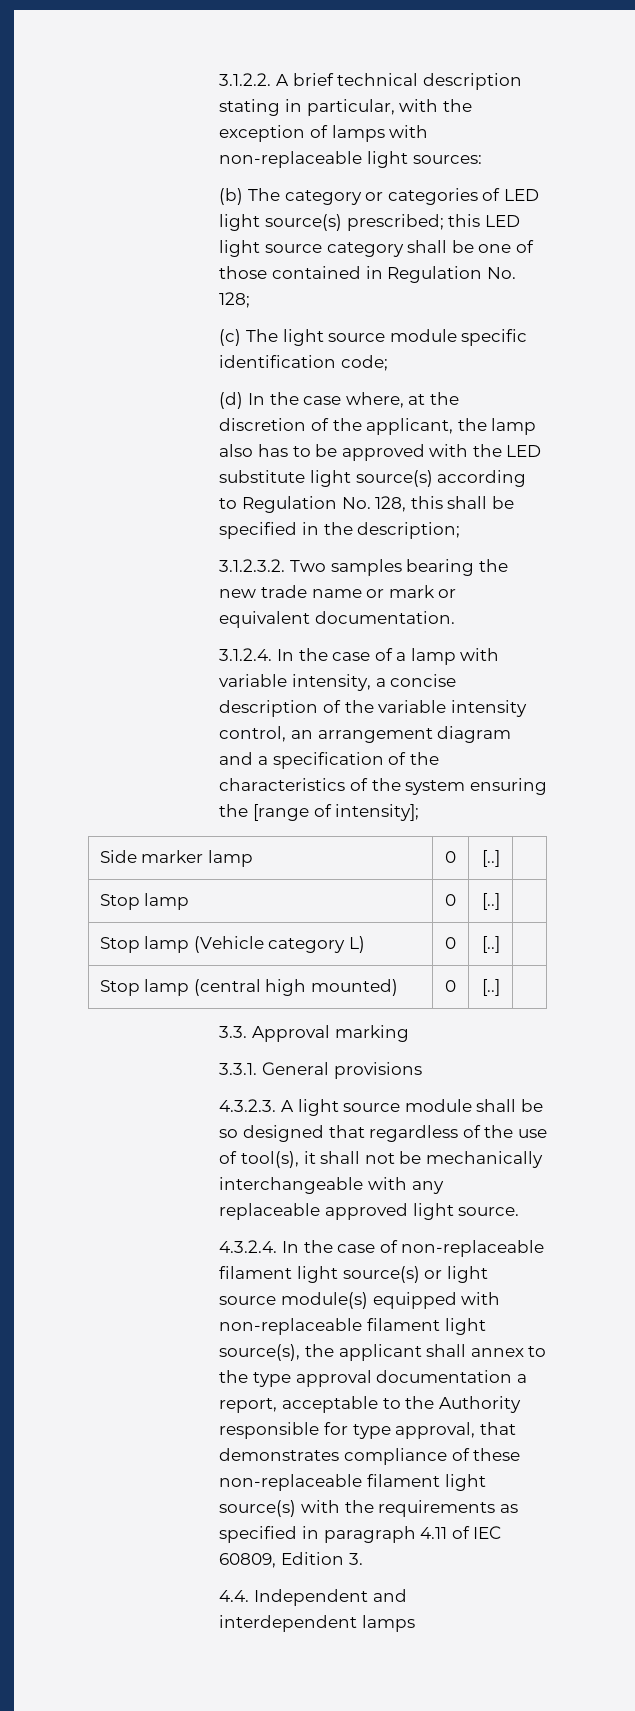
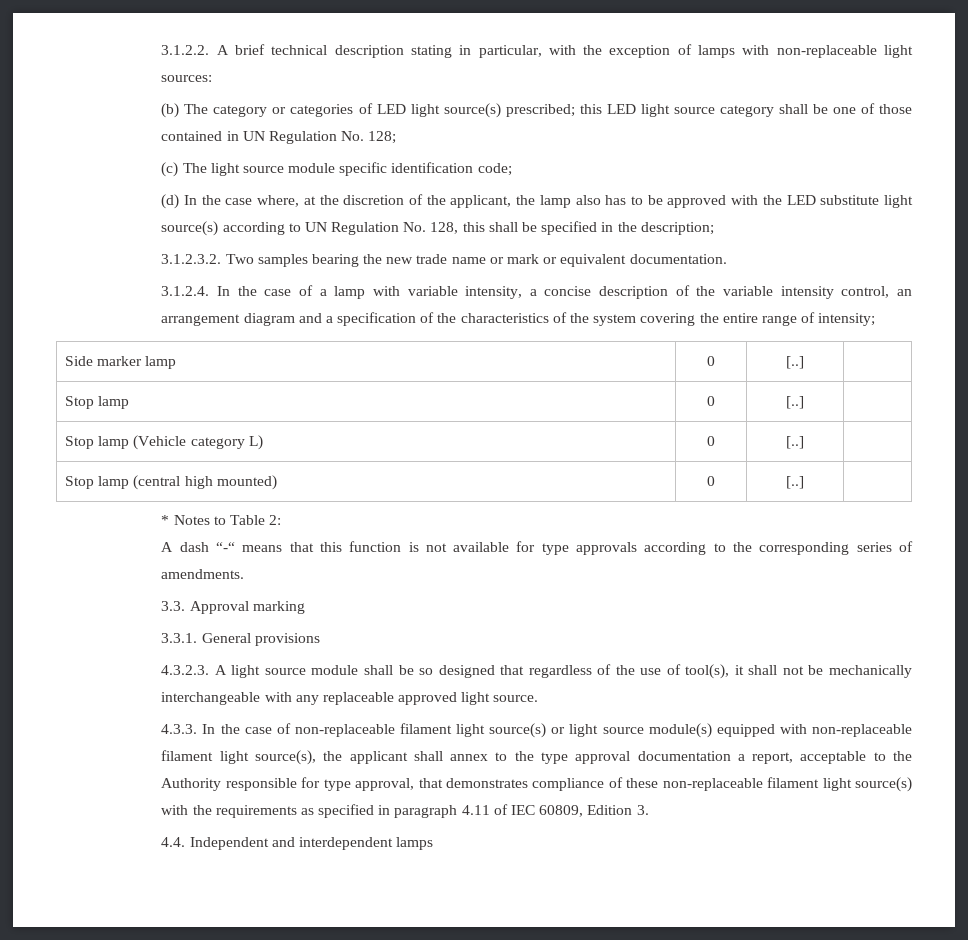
(383, 272) none -> [242,131,265,141] UN
(238, 503) none -> [304,222,327,232] UN
[469,778,547,795] [219,804,420,821] ensuring the [range of intensity]; -> [640,312,876,326] covering the entire range of intensity;
(500, 987) none -> [161,515,282,525] [161,541,913,555] [161,569,245,579] // * Notes to Table 2: // A dash “-“ means that this function is not available for type approvals according to the corresponding series of amendments.
[219,1240,278,1253] 4.3.2.4. -> [161,724,198,734] 4.3.3.

